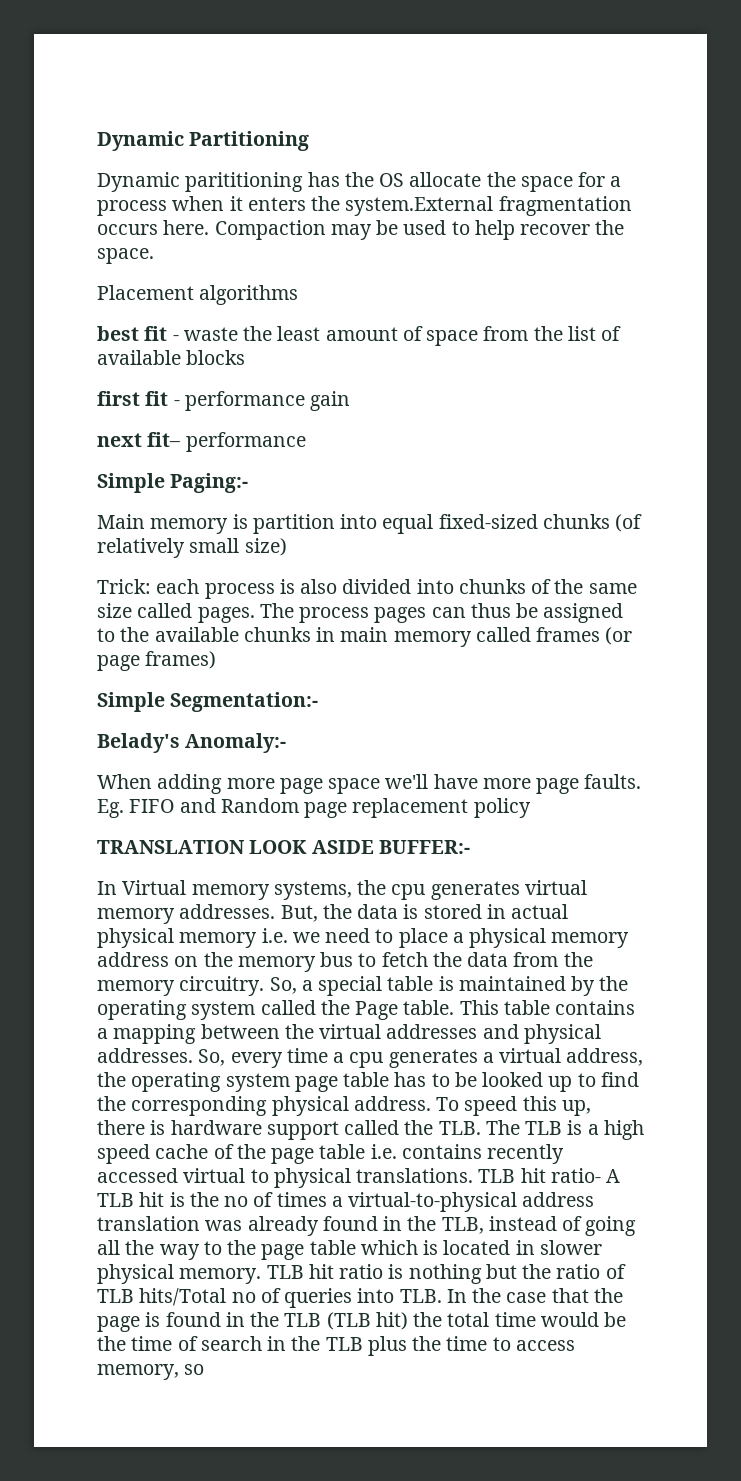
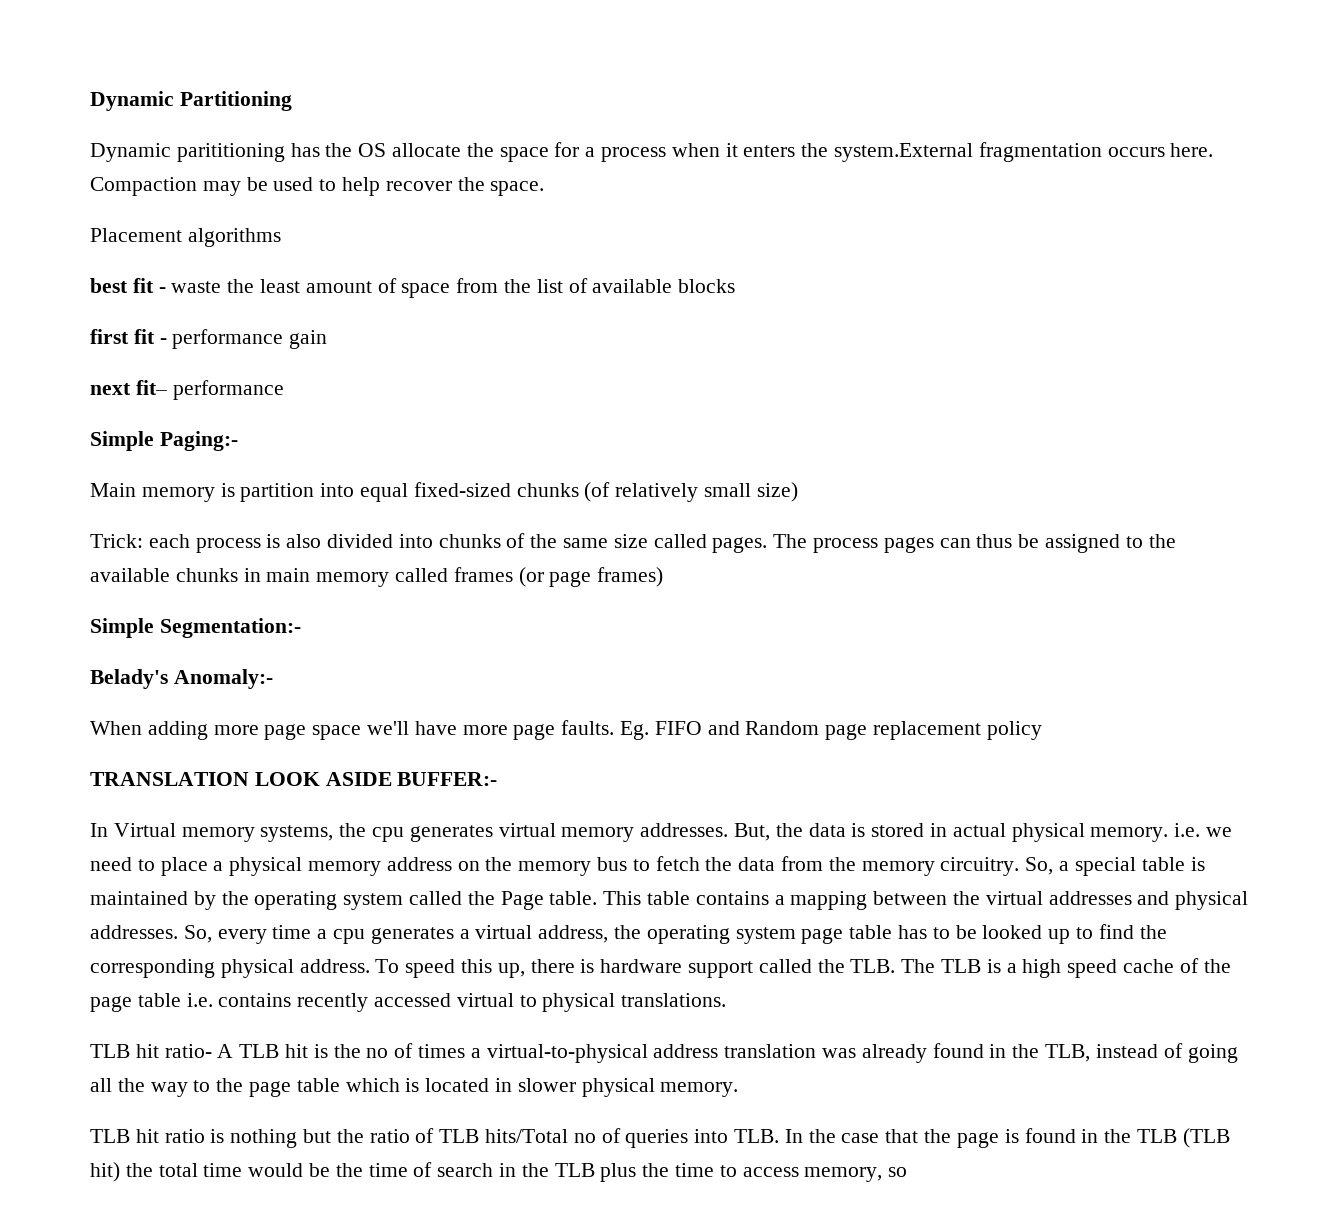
[179,932,258,948] memory -> [1090,827,1169,842] memory.
(474, 1175) none -> (727, 1000) //
(262, 1276) none -> (739, 1089) //

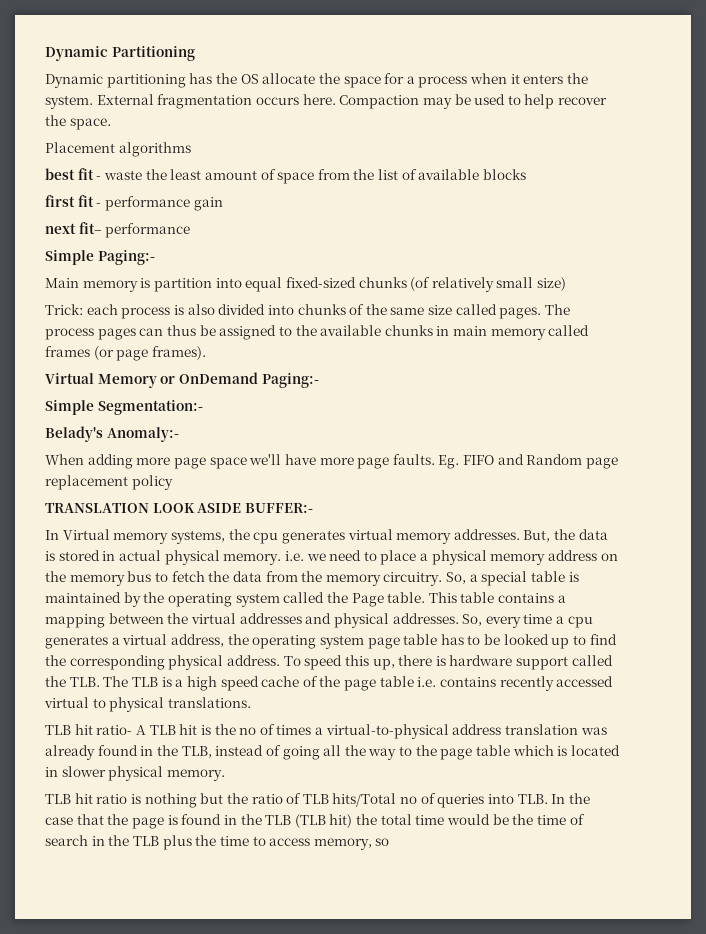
[176,143,285,162] parititioning -> [106,74,186,88] partitioning
[834,143,974,162] system.External -> [45,94,154,109] system. External
[597,567,664,587] frames) -> [151,346,206,360] [45,372,319,388] frames). // Virtual Memory or OnDemand Paging:-

